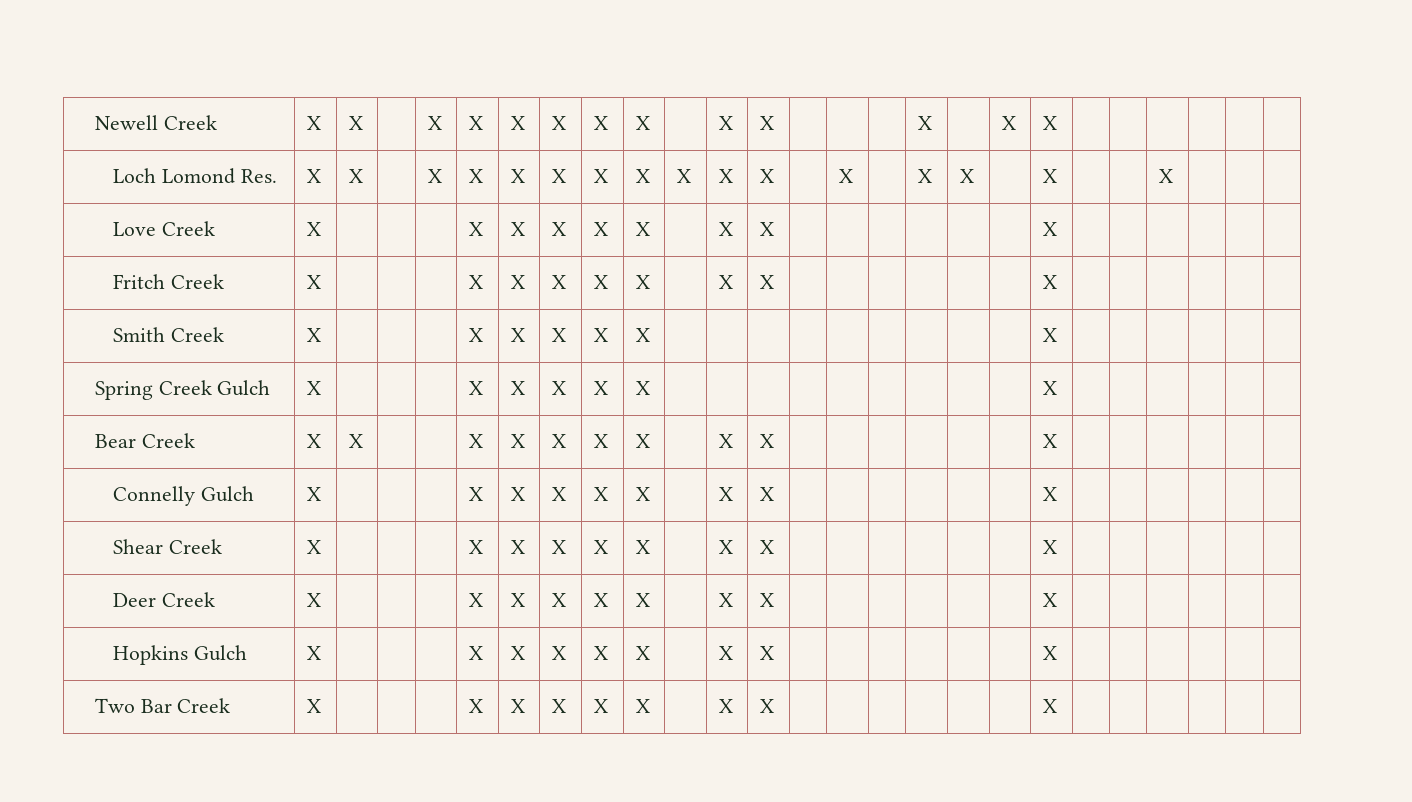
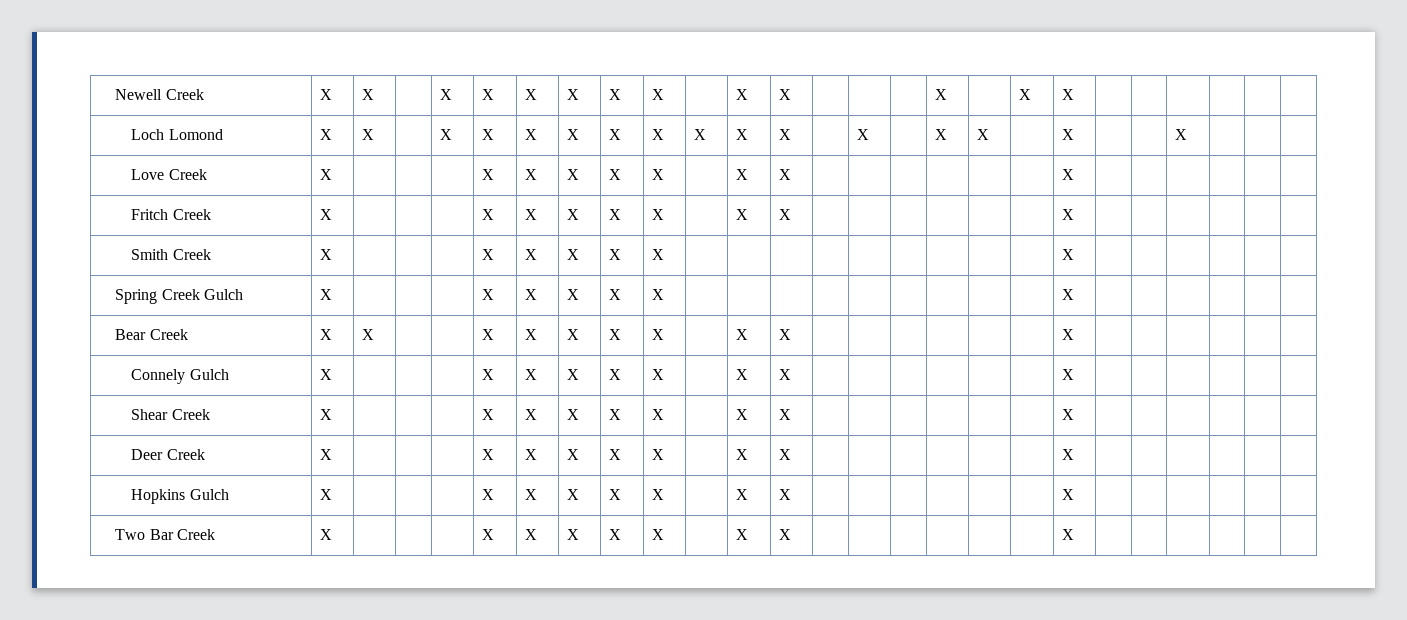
[240,169,277,183] Res. -> (223, 134) none
[113,486,196,506] Connelly -> [131,369,186,384] Connely

